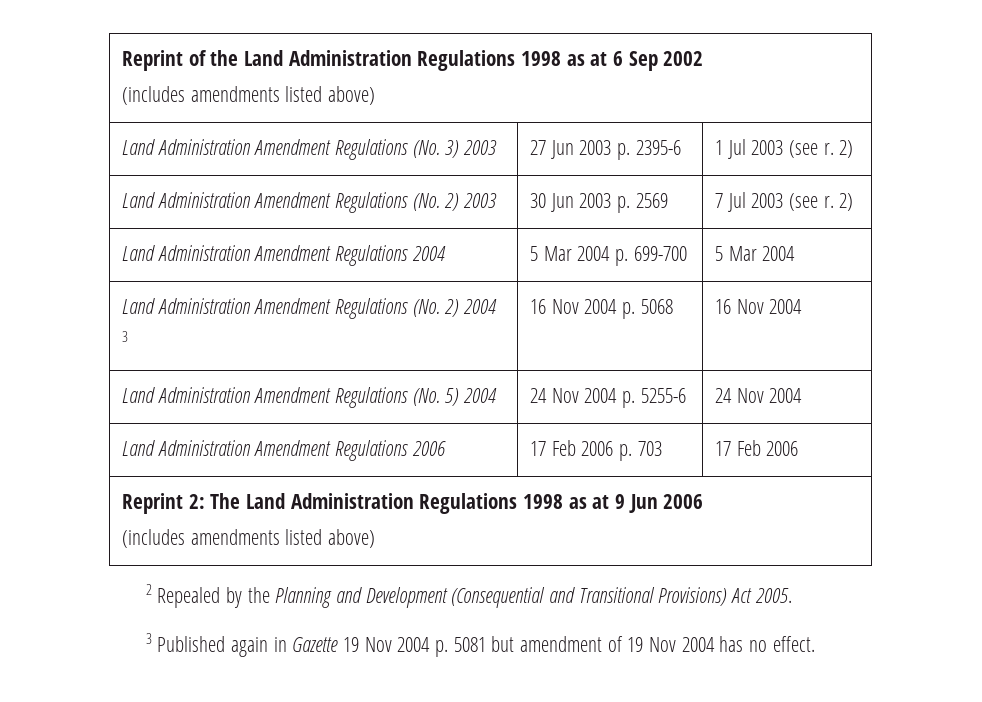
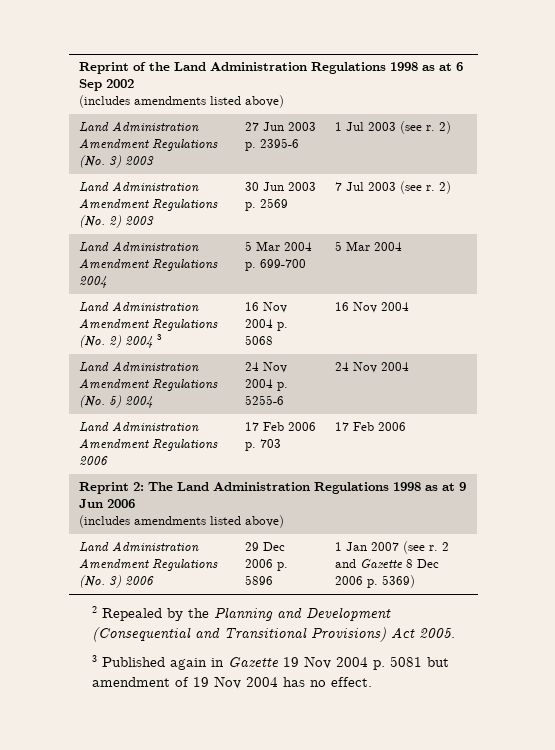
(375, 538) none -> [78,541,199,553] [78,558,218,571] [78,575,154,588] [244,542,285,551] [244,559,288,571] [244,575,273,585] [334,541,449,554] [334,559,439,568] [334,575,415,588] // Land Administration Amendment Regulations (No. 3) 2006 | 29 Dec 2006 p. 5896 | 1 Jan 2007 (see r. 2 and Gazette 8 Dec 2006 p. 5369)

